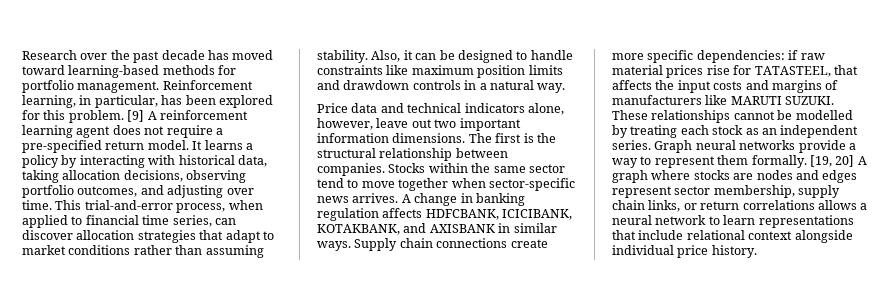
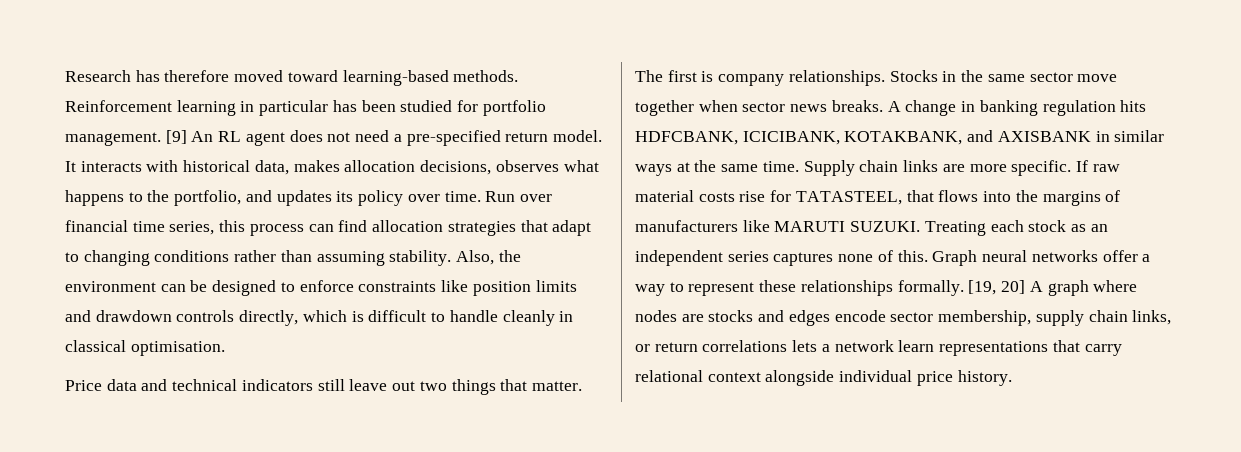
[80,50,274,63] [22,65,237,78] [22,80,253,93] [22,95,273,108] [22,110,248,123] [22,125,73,138] over the past decade has moved toward learning-based methods for portfolio management. Reinforcement learning, in particular, has been explored for this problem. [9] A reinforcement learning -> [135,70,519,86] [65,100,546,116] [65,130,242,146] has therefore moved toward learning-based methods. Reinforcement learning in particular has been studied for portfolio management. [9] An RL
[166,125,213,138] require -> [355,130,390,142] need
[204,140,253,150] [22,155,145,168] learns a policy by interacting -> [80,161,142,172] interacts
[22,170,59,183] taking -> [293,160,340,172] makes
[186,170,247,183] [22,185,254,198] [22,200,263,213] [22,215,236,228] [22,230,73,240] observing portfolio outcomes, and adjusting over time. This trial-and-error process, when applied to financial time series, can discover -> [495,160,599,172] [65,190,552,206] [65,220,368,236] observes what happens to the portfolio, and updates its policy over time. Run over financial time series, this process can find
[22,245,66,255] market -> [83,250,150,266] changing
[403,50,413,60] it -> [498,250,521,262] [65,281,156,292] the environment
[530,50,573,60] handle -> [299,280,354,292] enforce
[411,65,474,75] maximum -> (469, 286) none
[464,80,566,93] in a natural way. -> [239,310,574,326] [65,340,225,356] directly, which is difficult to handle cleanly in classical optimisation.
[527,103,564,115] [317,118,373,130] alone, however, -> [317,379,345,391] still
[459,118,521,131] [317,133,556,143] [317,148,508,161] [317,163,468,176] important information dimensions. The first is the structural relationship between companies. Stocks within -> [451,379,582,395] [635,70,957,86] things that matter. The first is company relationships. Stocks in
[317,178,359,188] tend to -> (1073, 77) none
[488,178,575,191] [317,193,399,203] sector-specific news arrives. -> [742,100,883,112] sector news breaks.
[382,208,423,218] affects -> [1120,100,1147,112] hits
[317,238,548,251] [612,50,799,63] ways. Supply chain connections create more specific dependencies: if -> [635,160,1088,176] ways at the same time. Supply chain links are more specific. If
[666,65,704,78] prices -> [698,192,735,202] costs
[612,80,769,93] affects the input costs and -> [938,190,1038,202] flows into the
[612,110,853,123] [612,125,678,138] These relationships cannot be modelled by treating -> [924,221,986,236] Treating
[612,140,651,150] series. -> [727,250,928,266] series captures none of this.
[798,140,846,153] provide -> [1102,250,1138,262] offer
[717,155,749,165] them -> [759,280,893,296] these relationships
[693,170,793,180] stocks are nodes -> [635,310,754,322] nodes are stocks
[612,186,672,198] represent -> [834,310,886,322] encode
[817,200,868,210] [612,215,720,225] allows a neural network to -> [792,340,894,352] lets a network
[638,230,684,240] include -> [1084,344,1122,356] carry

